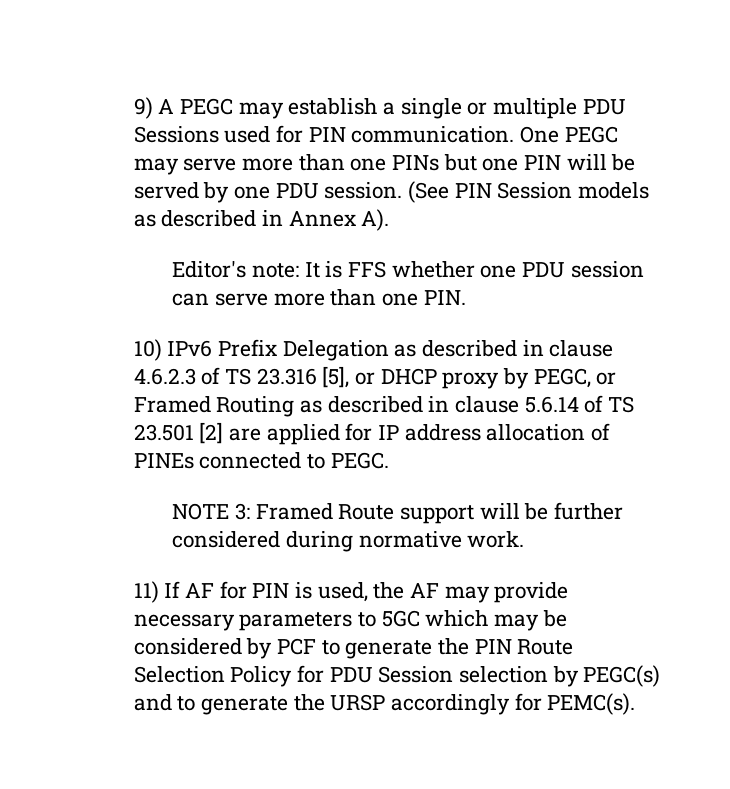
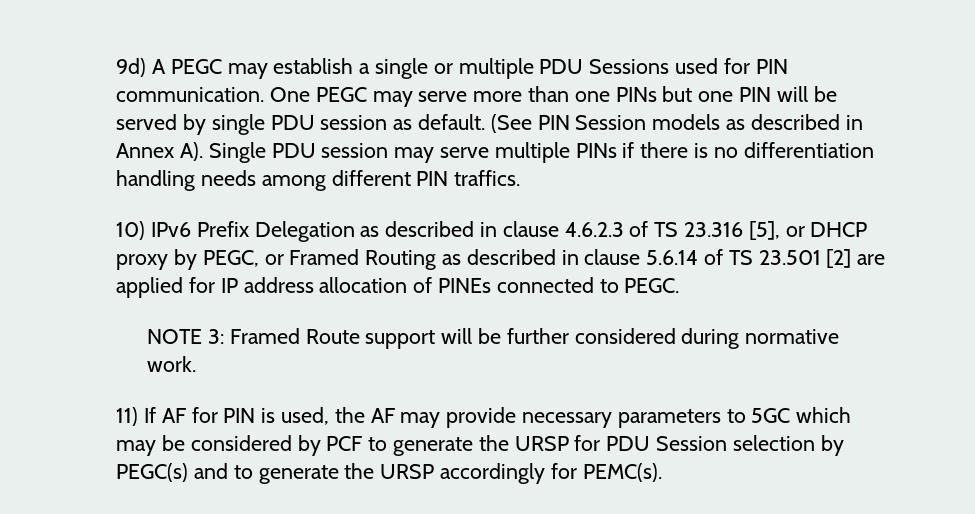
[133,97,153,119] 9) -> [116,58,147,77] 9d)
[234,182,403,199] one PDU session. -> [211,114,485,135] single PDU session as default.
[172,261,644,278] [172,289,466,306] // Editor's note: It is FFS whether one PDU session can serve more than one PIN. -> [208,142,874,163] [116,170,521,191] Single PDU session may serve multiple PINs if there is no differentiation handling needs among different PIN traffics.
[474,639,574,655] [133,666,293,687] PIN Route Selection Policy -> [514,436,569,451] URSP

